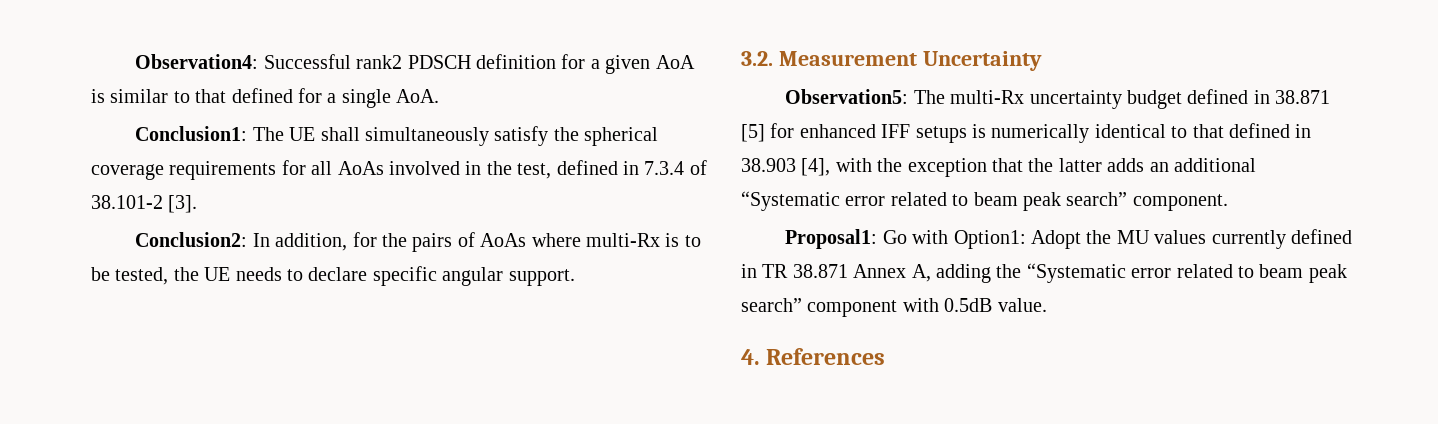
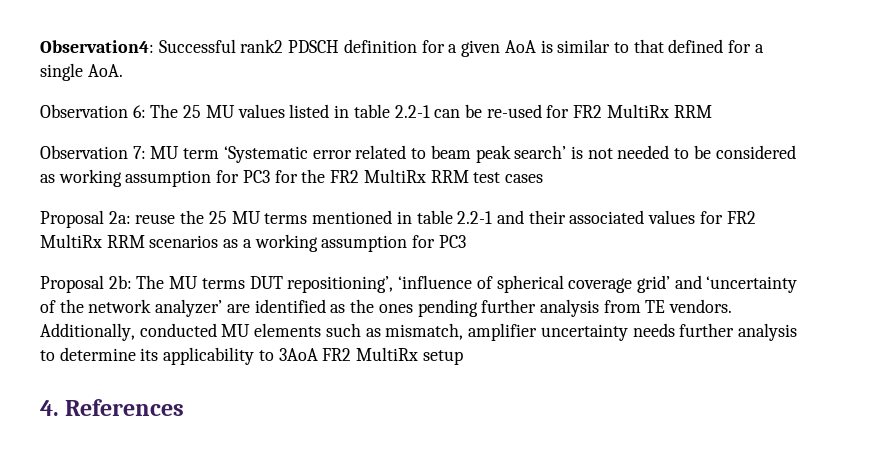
[135,126,659,146] [91,160,707,180] [91,195,198,213] [135,232,701,252] [91,266,575,286] [741,51,1042,71] [785,89,1331,109] [741,123,1312,143] [741,158,1256,177] [741,191,1228,211] [785,229,1352,249] [741,263,1347,283] [741,298,1047,317] Conclusion1: The UE shall simultaneously satisfy the spherical coverage requirements for all AoAs involved in the test, defined in 7.3.4 of 38.101-2 [3]. // Conclusion2: In addition, for the pairs of AoAs where multi-Rx is to be tested, the UE needs to declare specific angular support. // 3.2. Measurement Uncertainty // Observation5: The multi-Rx uncertainty budget defined in 38.871 [5] for enhanced IFF setups is numerically identical to that defined in 38.903 [4], with the exception that the latter adds an additional “Systematic error related to beam peak search” component. // Proposal1: Go with Option1: Adopt the MU values currently defined in TR 38.871 Annex A, adding the “Systematic error related to beam peak search” component with 0.5dB value. -> [40,104,712,118] [40,145,796,163] [40,169,543,187] [40,210,756,228] [40,234,466,252] [40,275,798,293] [40,299,733,317] [40,323,797,341] [40,347,463,365] Observation 6: The 25 MU values listed in table 2.2-1 can be re-used for FR2 MultiRx RRM // Observation 7: MU term ‘Systematic error related to beam peak search’ is not needed to be considered as working assumption for PC3 for the FR2 MultiRx RRM test cases // Proposal 2a: reuse the 25 MU terms mentioned in table 2.2-1 and their associated values for FR2 MultiRx RRM scenarios as a working assumption for PC3 // Proposal 2b: The MU terms DUT repositioning’, ‘influence of spherical coverage grid’ and ‘uncertainty of the network analyzer’ are identified as the ones pending further analysis from TE vendors. Additionally, conducted MU elements such as mismatch, amplifier uncertainty needs further analysis to determine its applicability to 3AoA FR2 MultiRx setup

